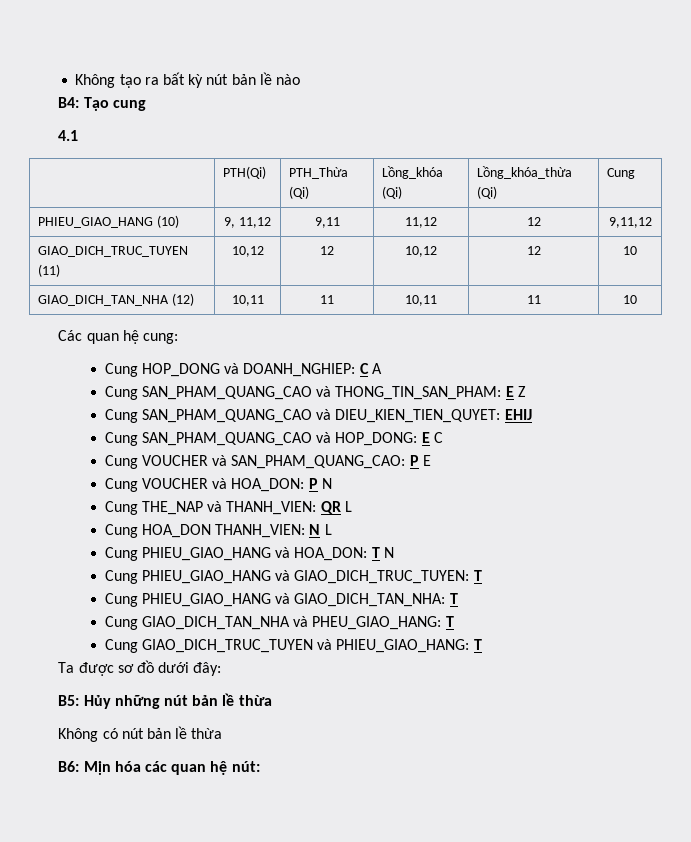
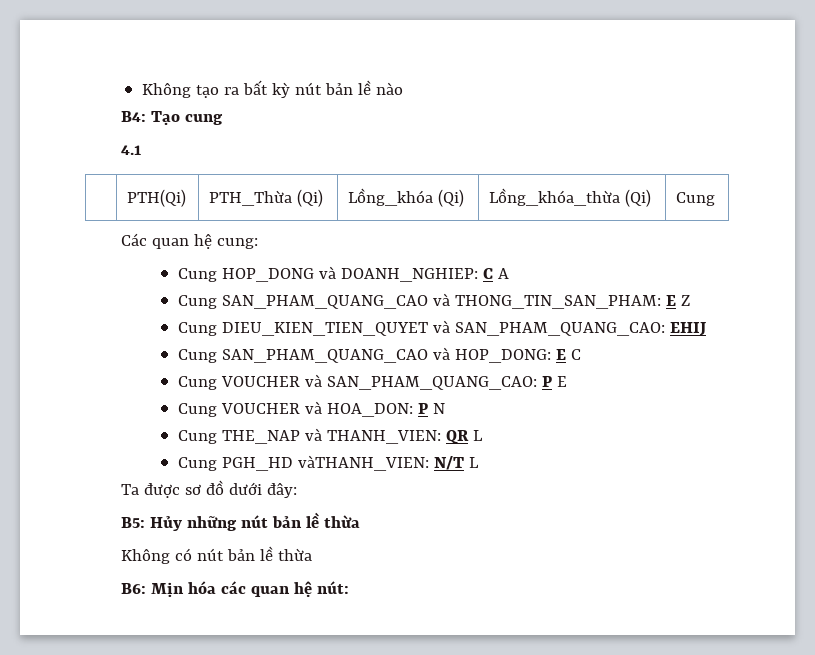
[38,215,180,228] [224,217,271,228] [314,217,340,228] [405,217,437,228] [526,217,541,226] [608,217,652,228] [38,246,189,257] [38,264,61,277] [231,246,264,257] [320,246,334,255] [405,246,437,257] [526,246,541,255] [623,246,637,255] [38,293,195,306] [231,295,264,306] [320,295,334,304] [405,295,437,306] [526,295,541,304] [623,295,637,304] // PHIEU_GIAO_HANG (10) | 9, 11,12 | 9,11 | 11,12 | 12 | 9,11,12 // GIAO_DICH_TRUC_TUYEN (11) | 10,12 | 12 | 10,12 | 12 | 10 // GIAO_DICH_TAN_NHA (12) | 10,11 | 11 | 10,11 | 11 | 10 -> (716, 199) none
[142,409,501,423] SAN_PHAM_QUANG_CAO và DIEU_KIEN_TIEN_QUYET: -> [222,320,666,336] DIEU_KIEN_TIEN_QUYET và SAN_PHAM_QUANG_CAO:
[142,524,332,538] [104,547,394,561] [104,570,482,584] [104,593,458,607] [104,616,454,630] [104,639,482,653] HOA_DON THANH_VIEN: N L // Cung PHIEU_GIAO_HANG và HOA_DON: T N // Cung PHIEU_GIAO_HANG và GIAO_DICH_TRUC_TUYEN: T // Cung PHIEU_GIAO_HANG và GIAO_DICH_TAN_NHA: T // Cung GIAO_DICH_TAN_NHA và PHEU_GIAO_HANG: T // Cung GIAO_DICH_TRUC_TUYEN và PHIEU_GIAO_HANG: T -> [222,455,480,471] PGH_HD vàTHANH_VIEN: N/T L

